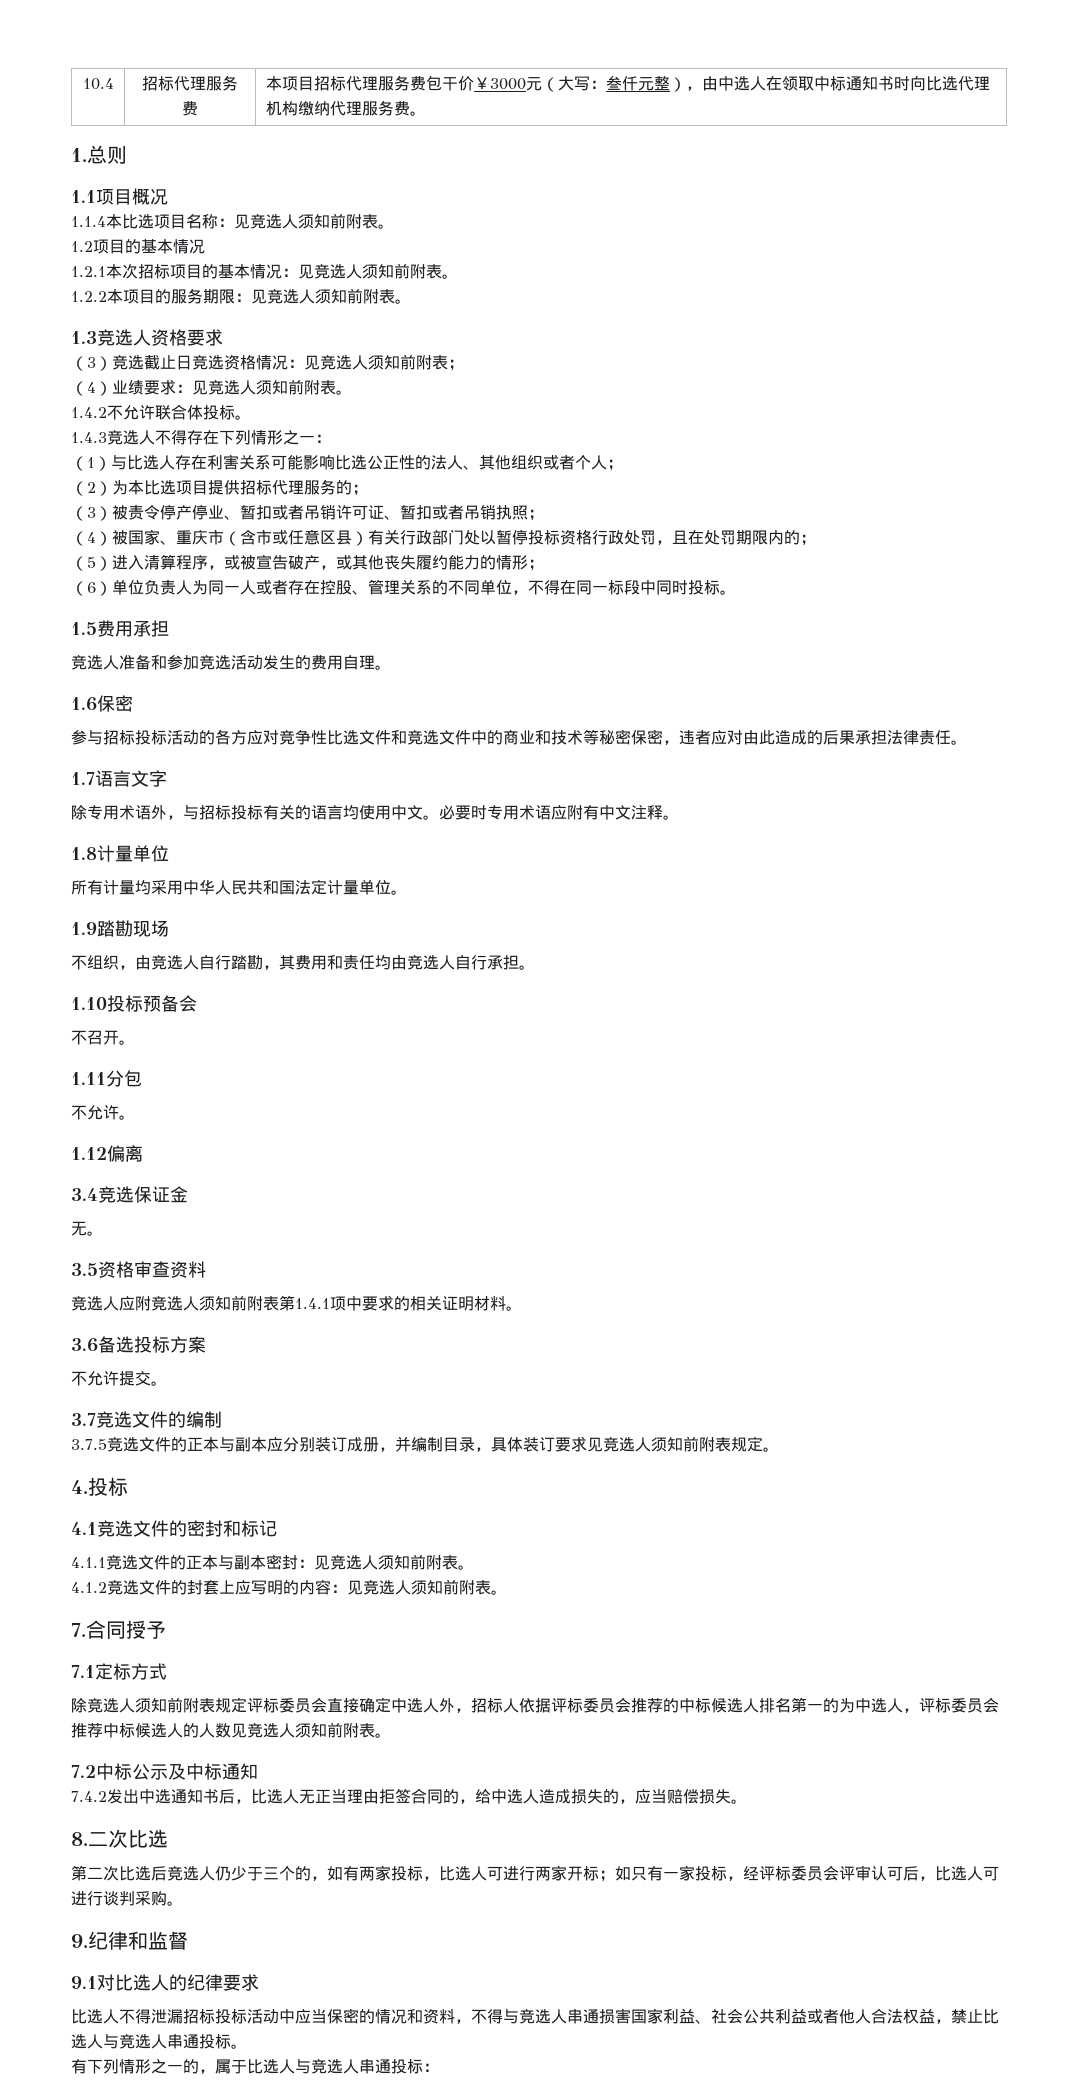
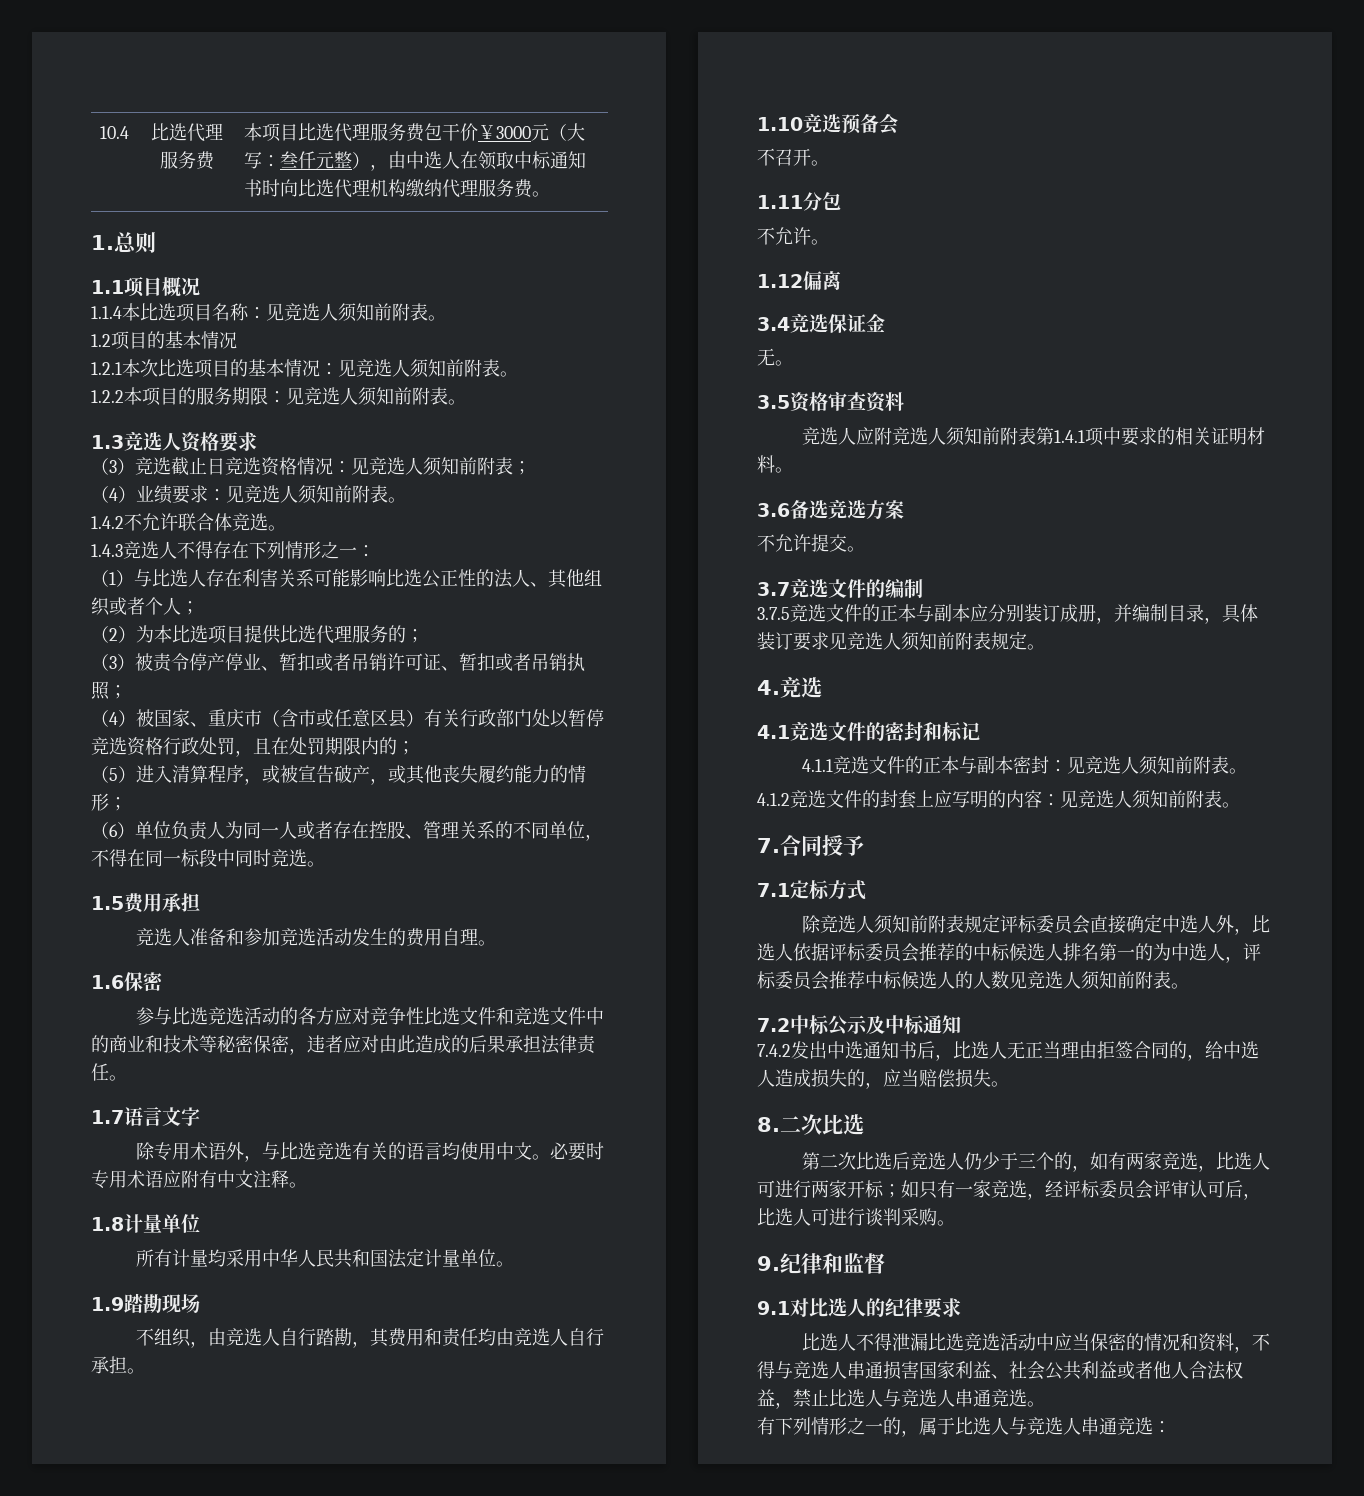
[142,76,174,91] 招标 -> [151,123,187,141] 比选
[313,76,346,91] 招标 -> [298,123,335,141] 比选
[138,264,170,279] 招标 -> [158,359,194,377] 比选
[203,405,235,420] 投标 -> [232,513,268,531] 竞选
[240,480,272,495] 招标 -> [280,625,316,643] 比选
[528,530,560,545] 投标 -> [91,737,127,755] 竞选
[688,580,720,595] 投标 -> [271,849,307,867] 竞选
[103,730,167,745] 招标投标 -> [172,1007,245,1025] 比选竞选
[199,805,263,820] 招标投标 -> [280,1142,353,1160] 比选竞选
[107,995,143,1012] 投标 -> [803,113,841,133] 竞选
[134,1336,170,1353] 投标 -> [828,499,866,519] 竞选
[88,1477,128,1496] 投标 -> [780,676,822,698] 竞选
[471,1698,503,1713] 招标 -> [1252,915,1271,933] [757,943,775,961] 比选
[391,1866,423,1881] 投标 -> [1162,1152,1199,1170] 竞选
[695,1866,727,1881] 投标 -> [991,1180,1027,1198] 竞选
[183,2009,247,2024] 招标投标 -> [928,1333,1001,1351] 比选竞选
[199,2034,231,2049] 投标 -> [991,1389,1027,1407] 竞选
[391,2059,423,2074] 投标 -> [1117,1417,1153,1435] 竞选

